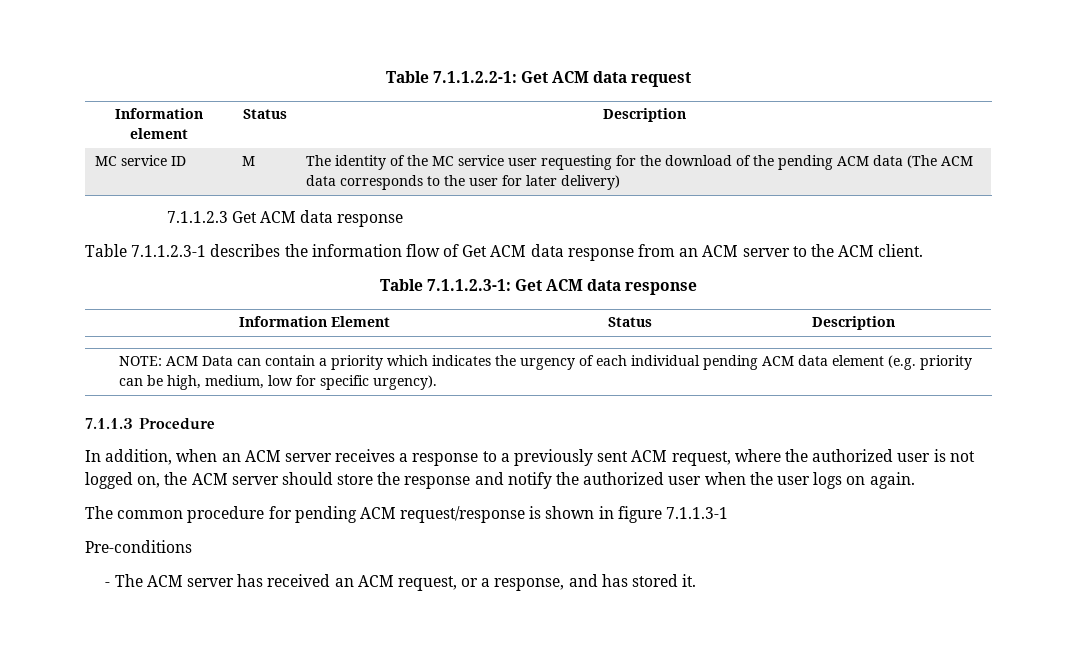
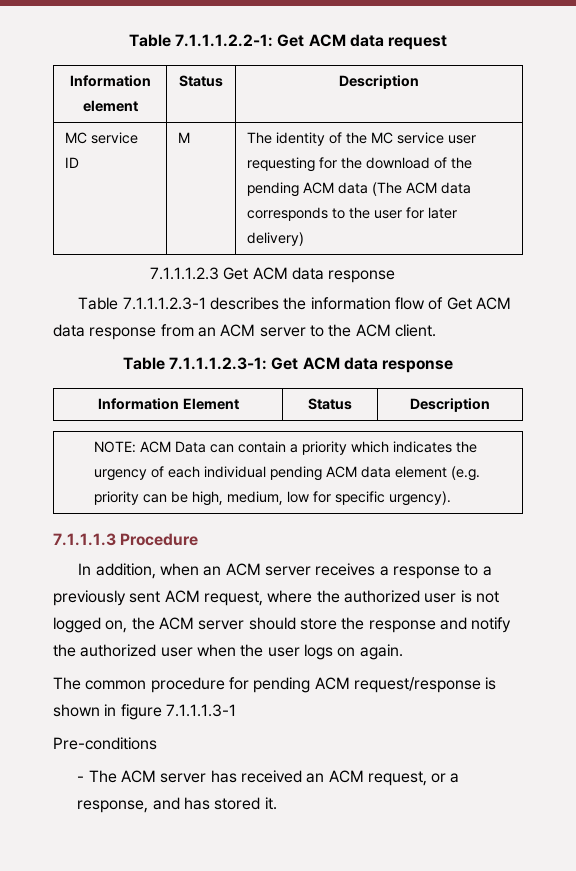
[385,71,517,83] Table 7.1.1.2.2-1: -> [128,34,274,47] Table 7.1.1.1.2.2-1:
[166,211,228,223] 7.1.1.2.3 -> [150,267,220,280] 7.1.1.1.2.3
[131,245,207,257] 7.1.1.2.3-1 -> [122,297,206,310] 7.1.1.1.2.3-1
[426,279,511,291] 7.1.1.2.3-1: -> [169,357,268,370] 7.1.1.1.2.3-1:
[85,418,133,429] 7.1.1.3 -> [53,533,116,546] 7.1.1.1.3
[666,507,729,519] 7.1.1.3-1 -> [165,704,236,717] 7.1.1.1.3-1

